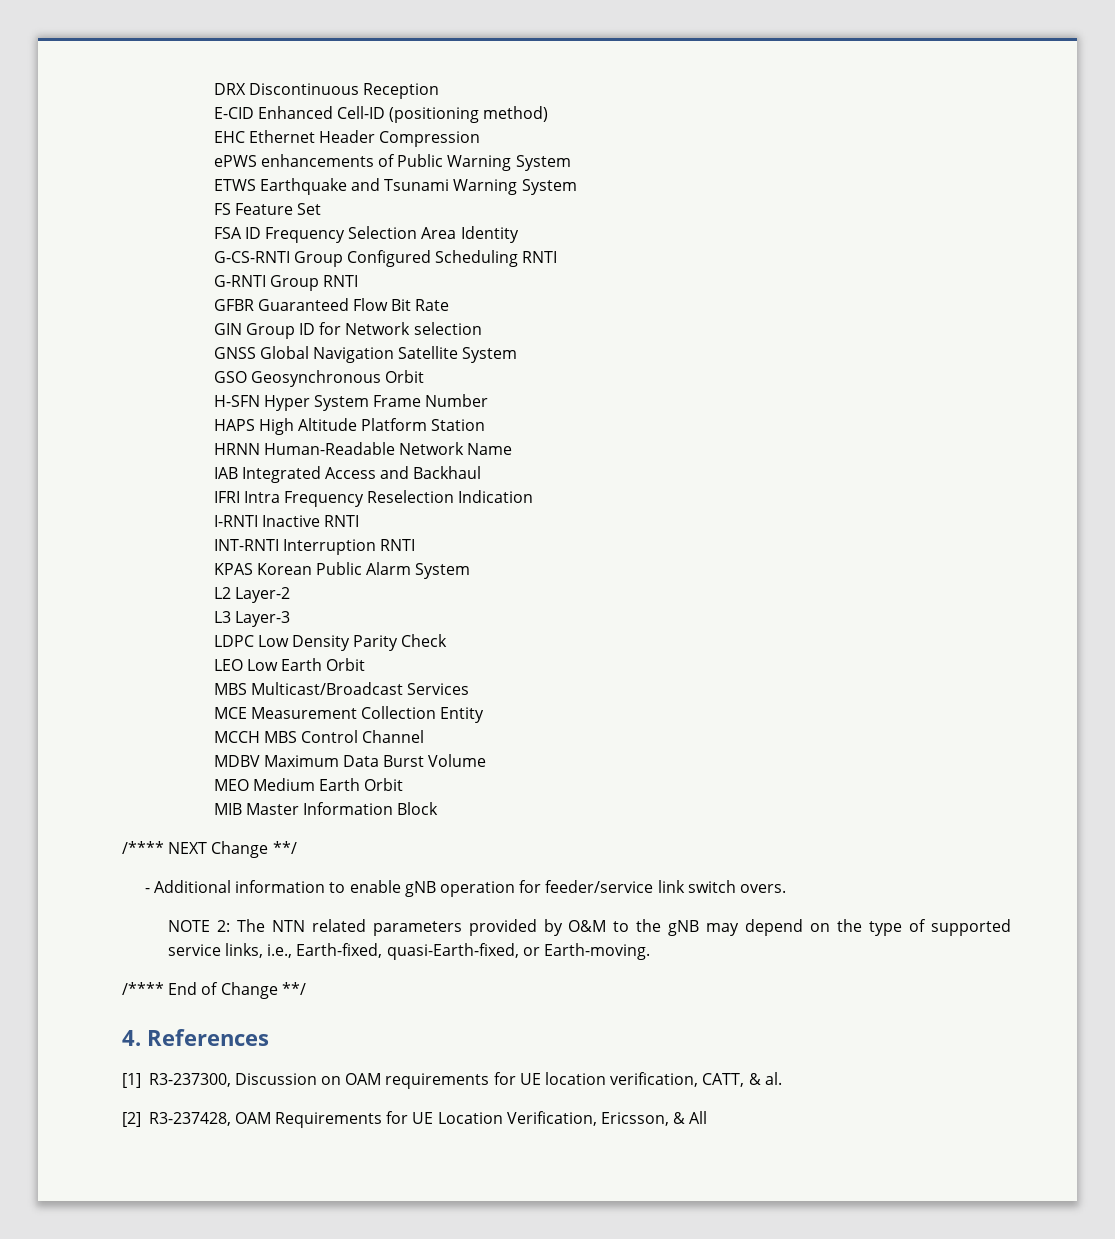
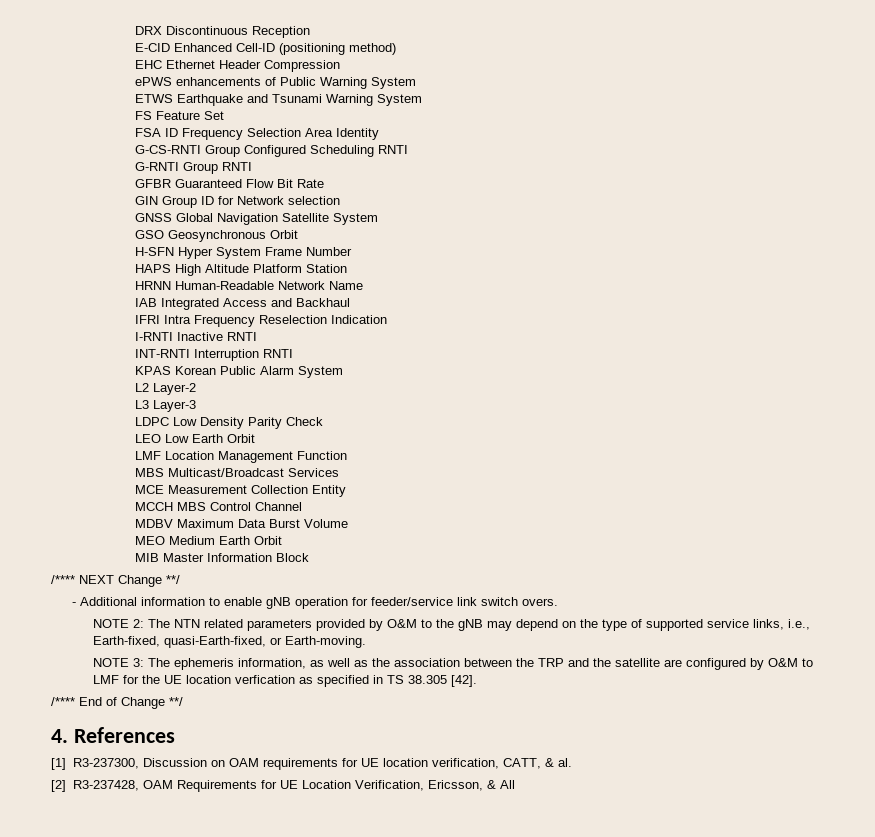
(366, 664) none -> [135,451,348,463] // LMF Location Management Function
(650, 951) none -> [93,658,814,670] [93,675,478,687] // NOTE 3: The ephemeris information, as well as the association between the TRP and the satellite are configured by O&M to LMF for the UE location verfication as specified in TS 38.305 [42].

